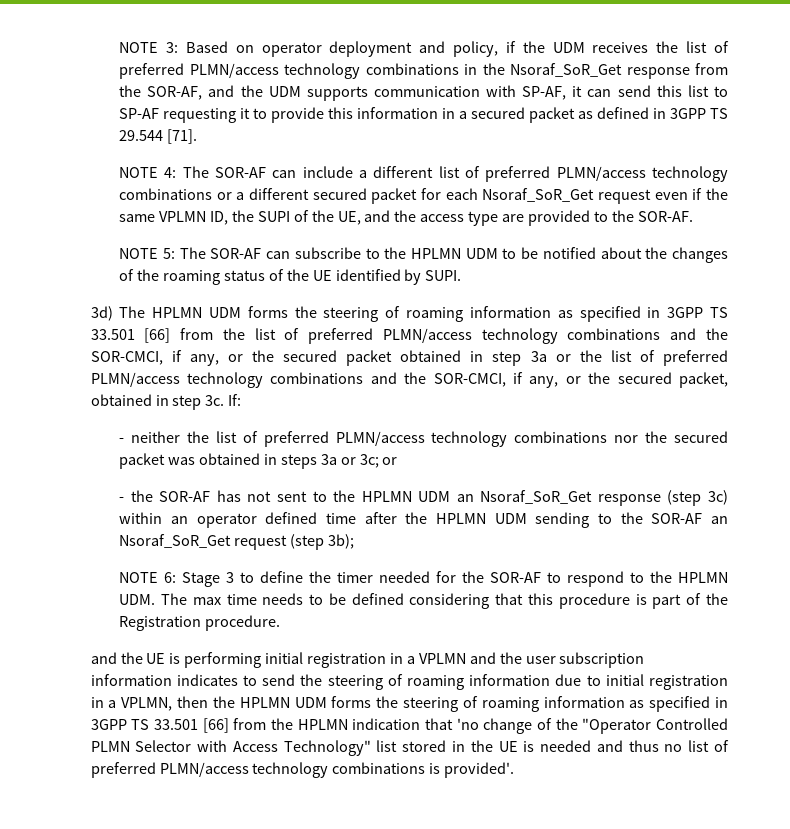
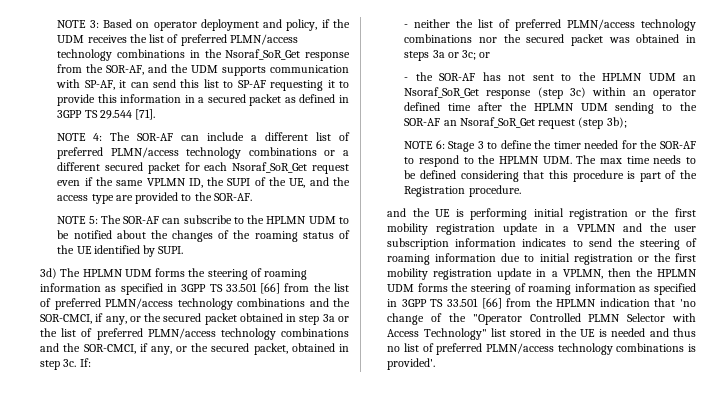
(387, 660) none -> [634,208,696,217] [387,223,539,235] or the first mobility registration update
(729, 682) none -> [637,253,696,262] [387,268,533,280] or the first mobility registration update

